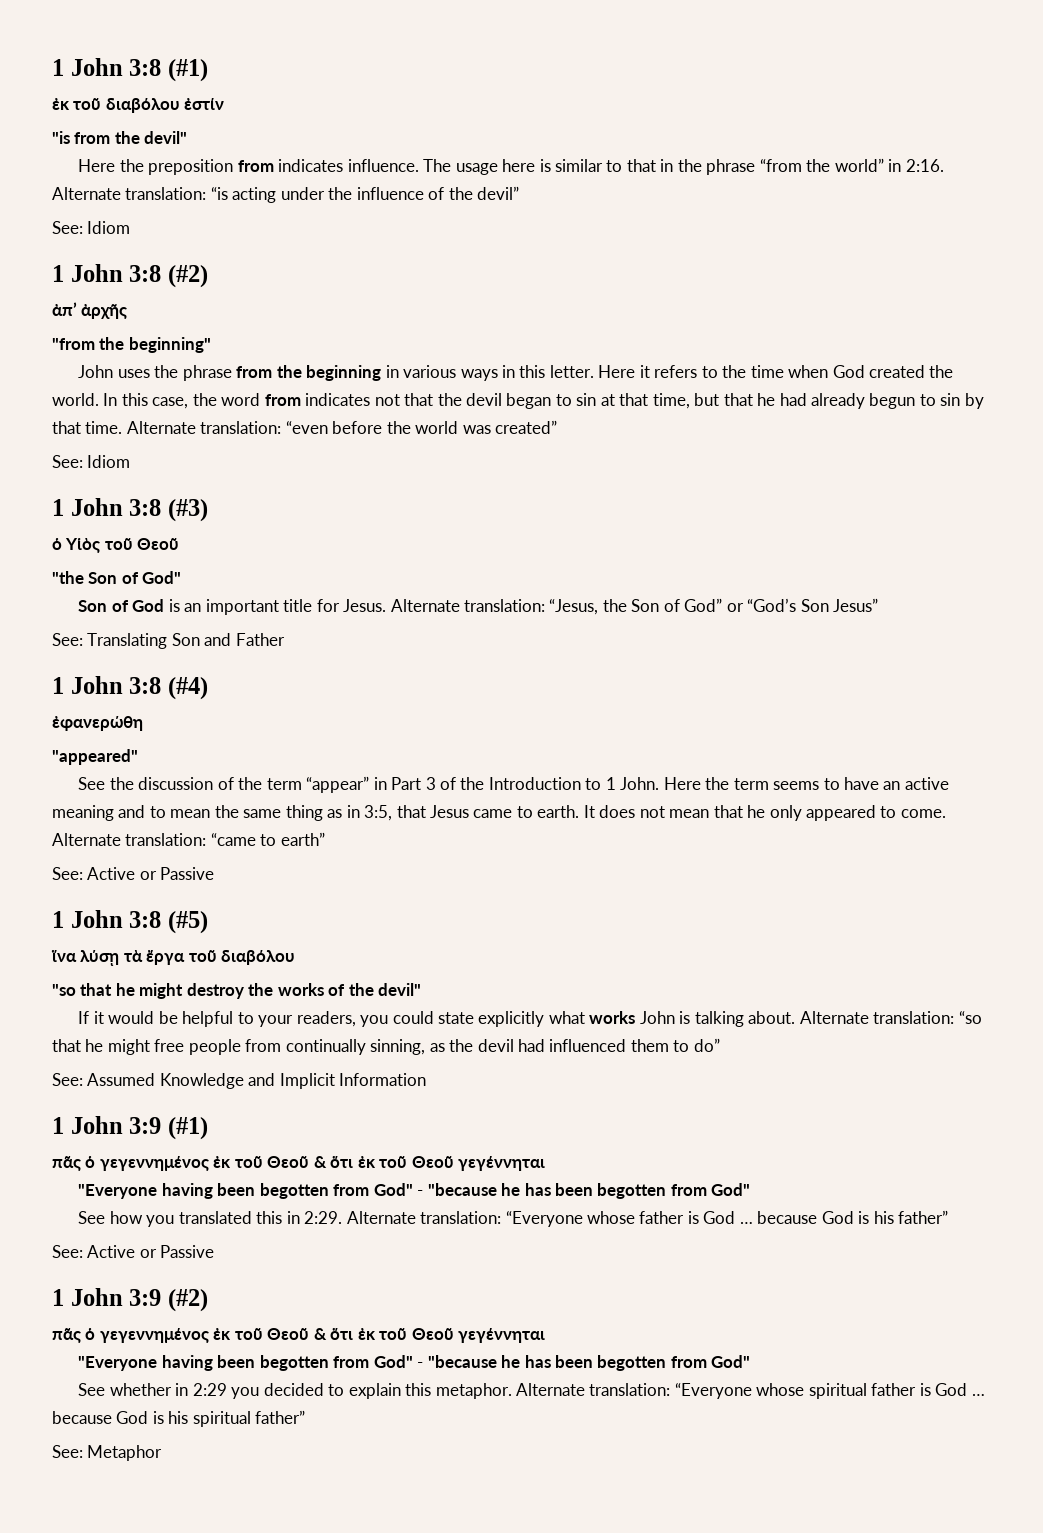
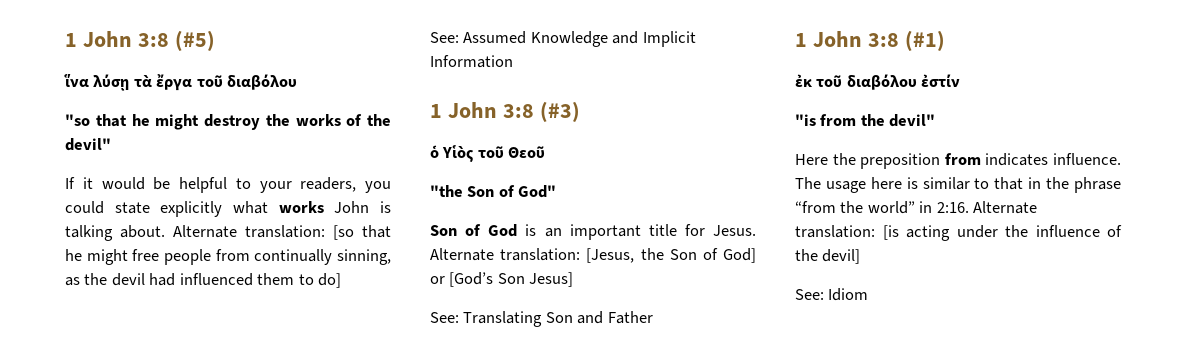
[52,58,208,82] [52,98,225,113] [52,131,188,144] [78,158,944,175] [52,186,520,203] [52,221,131,234] [52,264,208,288] [52,302,128,319] [52,337,211,353] [78,365,954,381] [52,393,984,409] [52,420,558,434] [52,455,131,468] [52,498,208,522] [52,538,180,553] [52,571,182,584] [78,598,879,615] [52,633,285,649] [52,676,208,700] [52,716,143,731] [52,749,138,765] [78,776,949,793] [52,805,946,821] [52,832,325,846] [52,867,215,880] [52,910,162,928] 1 John 3:8 (#1) // ἐκ τοῦ διαβόλου ἐστίν // "is from the devil" // Here the preposition from indicates influence. The usage here is similar to that in the phrase “from the world” in 2:16. Alternate translation: “is acting under the influence of the devil” // See: Idiom // 1 John 3:8 (#2) // ἀπ’ ἀρχῆς // "from the beginning" // John uses the phrase from the beginning in various ways in this letter. Here it refers to the time when God created the world. In this case, the word from indicates not that the devil began to sin at that time, but that he had already begun to sin by that time. Alternate translation: “even before the world was created” // See: Idiom // 1 John 3:8 (#3) // ὁ Υἱὸς τοῦ Θεοῦ // "the Son of God" // Son of God is an important title for Jesus. Alternate translation: “Jesus, the Son of God” or “God’s Son Jesus” // See: Translating Son and Father // 1 John 3:8 (#4) // ἐφανερώθη // "appeared" // See the discussion of the term “appear” in Part 3 of the Introduction to 1 John. Here the term seems to have an active meaning and to mean the same thing as in 3:5, that Jesus came to earth. It does not mean that he only appeared to come. Alternate translation: “came to earth” // See: Active or Passive // 1 John 3:8 -> [65,31,169,47] 1 John 3:8
[958,1011,982,1024] “so -> [333,225,354,240] [so
[693,1038,720,1052] do” -> [318,273,342,288] do]
[129,1117,208,1140] [52,1156,546,1171] [78,1183,751,1199] [78,1210,949,1227] [52,1245,215,1258] [52,1288,208,1312] [52,1328,546,1343] [78,1355,751,1371] [78,1383,985,1399] [52,1410,306,1427] [52,1445,163,1461] 3:9 (#1) // πᾶς ὁ γεγεννημένος ἐκ τοῦ Θεοῦ & ὅτι ἐκ τοῦ Θεοῦ γεγέννηται // "Everyone having been begotten from God" - "because he has been begotten from God" // See how you translated this in 2:29. Alternate translation: “Everyone whose father is God … because God is his father” // See: Active or Passive // 1 John 3:9 (#2) // πᾶς ὁ γεγεννημένος ἐκ τοῦ Θεοῦ & ὅτι ἐκ τοῦ Θεοῦ γεγέννηται // "Everyone having been begotten from God" - "because he has been begotten from God" // See whether in 2:29 you decided to explain this metaphor. Alternate translation: “Everyone whose spiritual father is God … because God is his spiritual father” // See: Metaphor -> [502,101,580,122] [430,145,546,162] [430,185,557,198] [430,224,756,240] [430,248,756,263] [430,272,574,287] [430,311,653,327] [795,30,945,51] [795,74,961,90] [795,114,936,127] [795,153,1121,169] [795,177,1121,193] [795,201,1038,214] [795,225,1122,241] [795,249,861,264] [795,288,869,301] 3:8 (#3) // ὁ Υἱὸς τοῦ Θεοῦ // "the Son of God" // Son of God is an important title for Jesus. Alternate translation: [Jesus, the Son of God] or [God’s Son Jesus] // See: Translating Son and Father // 1 John 3:8 (#1) // ἐκ τοῦ διαβόλου ἐστίν // "is from the devil" // Here the preposition from indicates influence. The usage here is similar to that in the phrase “from the world” in 2:16. Alternate translation: [is acting under the influence of the devil] // See: Idiom

